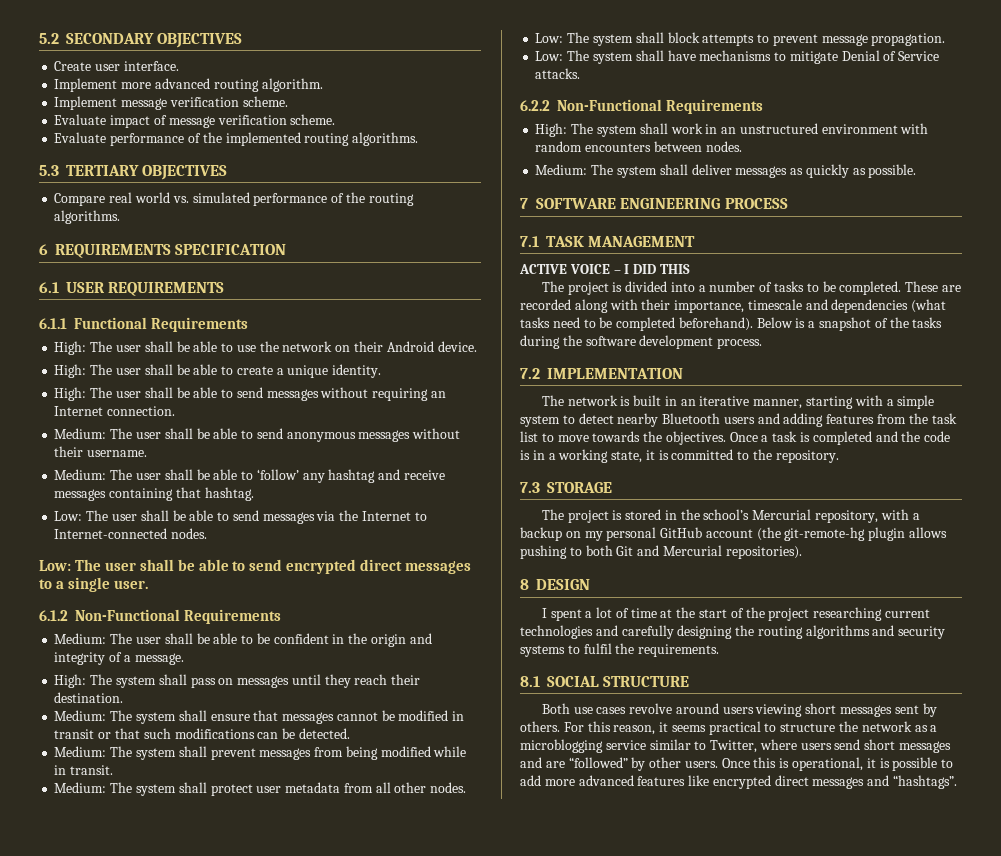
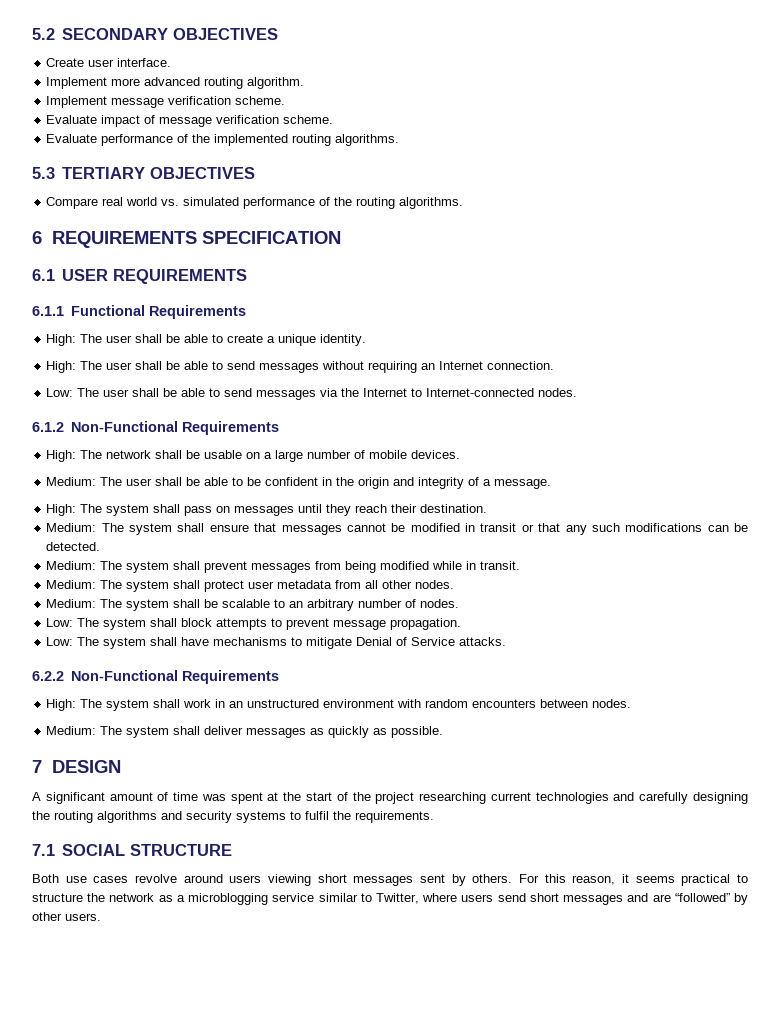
[54,341,477,355] // High: The user shall be able to use the network on their Android device. -> (246, 312) none
[54,428,461,442] [54,446,148,457] [54,469,445,483] [54,487,254,501] // Medium: The user shall be able to send anonymous messages without their username. // Medium: The user shall be able to ‘follow’ any hashtag and receive messages containing that hashtag. -> (555, 365) none
[39,559,472,574] [39,577,148,592] [39,609,281,624] Low: The user shall be able to send encrypted direct messages to a single user. // 6.1.2 Non-Functional Requirements -> [32,421,279,435] [46,450,461,462] 6.1.2 Non-Functional Requirements // High: The network shall be usable on a large number of mobile devices.
(140, 733) none -> [565,525,587,535] any
(467, 787) none -> [46,599,460,611] // Medium: The system shall be scalable to an arbitrary number of nodes.
[536,198,788,209] [520,236,696,247] [519,264,690,274] [541,281,961,295] [520,299,947,313] [520,317,943,331] [520,335,763,349] [520,368,683,379] [541,395,935,409] [520,413,957,427] [520,431,951,445] [520,449,839,463] [520,482,612,493] [541,509,920,523] [520,527,948,541] [520,545,802,559] [520,579,591,590] [541,607,657,621] SOFTWARE ENGINEERING PROCESS // 7.1 TASK MANAGEMENT // ACTIVE VOICE – I DID THIS // The project is divided into a number of tasks to be completed. These are recorded along with their importance, timescale and dependencies (what tasks need to be completed beforehand). Below is a snapshot of the tasks during the software development process. // 7.2 IMPLEMENTATION // The network is built in an iterative manner, starting with a simple system to detect nearby Bluetooth users and adding features from the task list to move towards the objectives. Once a task is completed and the code is in a working state, it is committed to the repository. // 7.3 STORAGE // The project is stored in the school’s Mercurial repository, with a backup on my personal GitHub account (the git-remote-hg plugin allows pushing to both Git and Mercurial repositories). // 8 DESIGN // I spent a lot of time -> [51,760,121,773] [32,792,263,804] DESIGN // A significant amount of time was spent
[520,676,540,687] 8.1 -> [32,844,55,856] 7.1
[721,757,954,771] [520,775,958,789] Once this is operational, it is possible to add more advanced features like encrypted direct messages and “hashtags”. -> (101, 917) none

